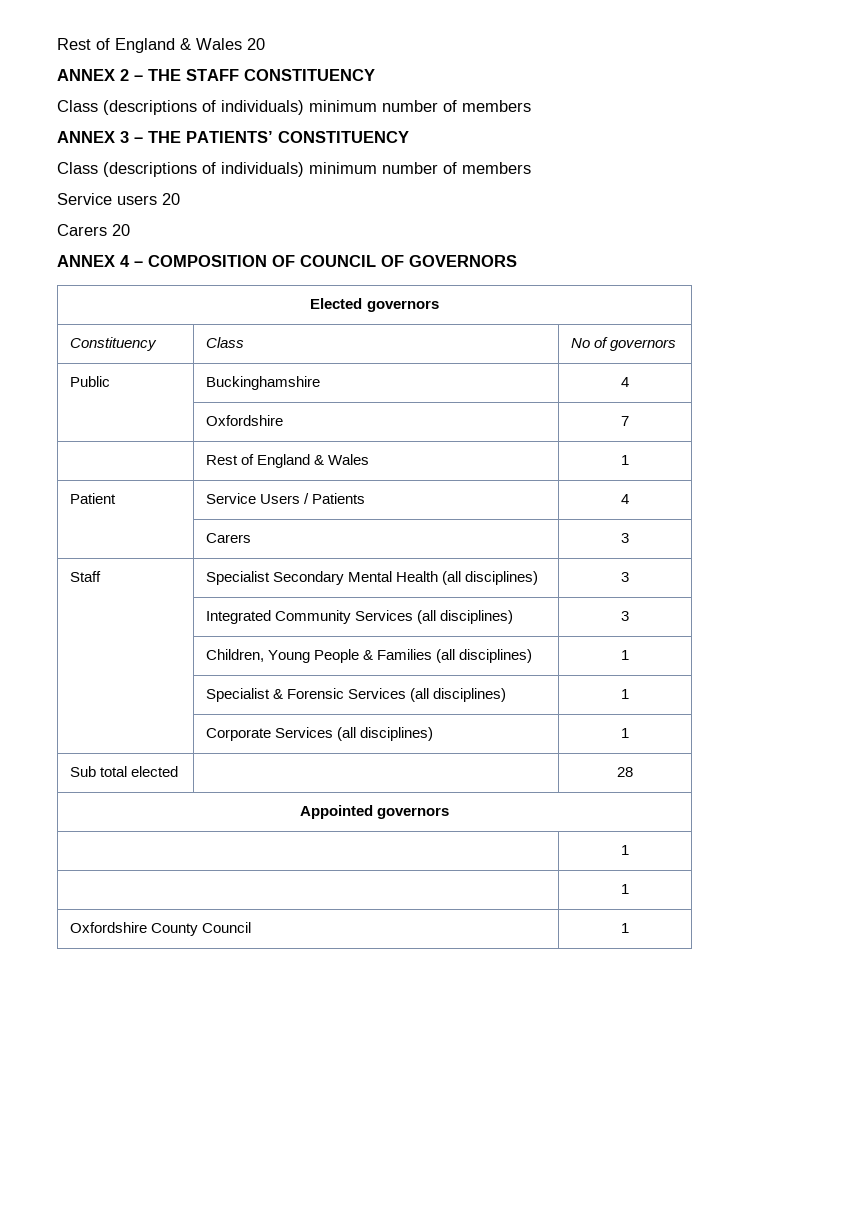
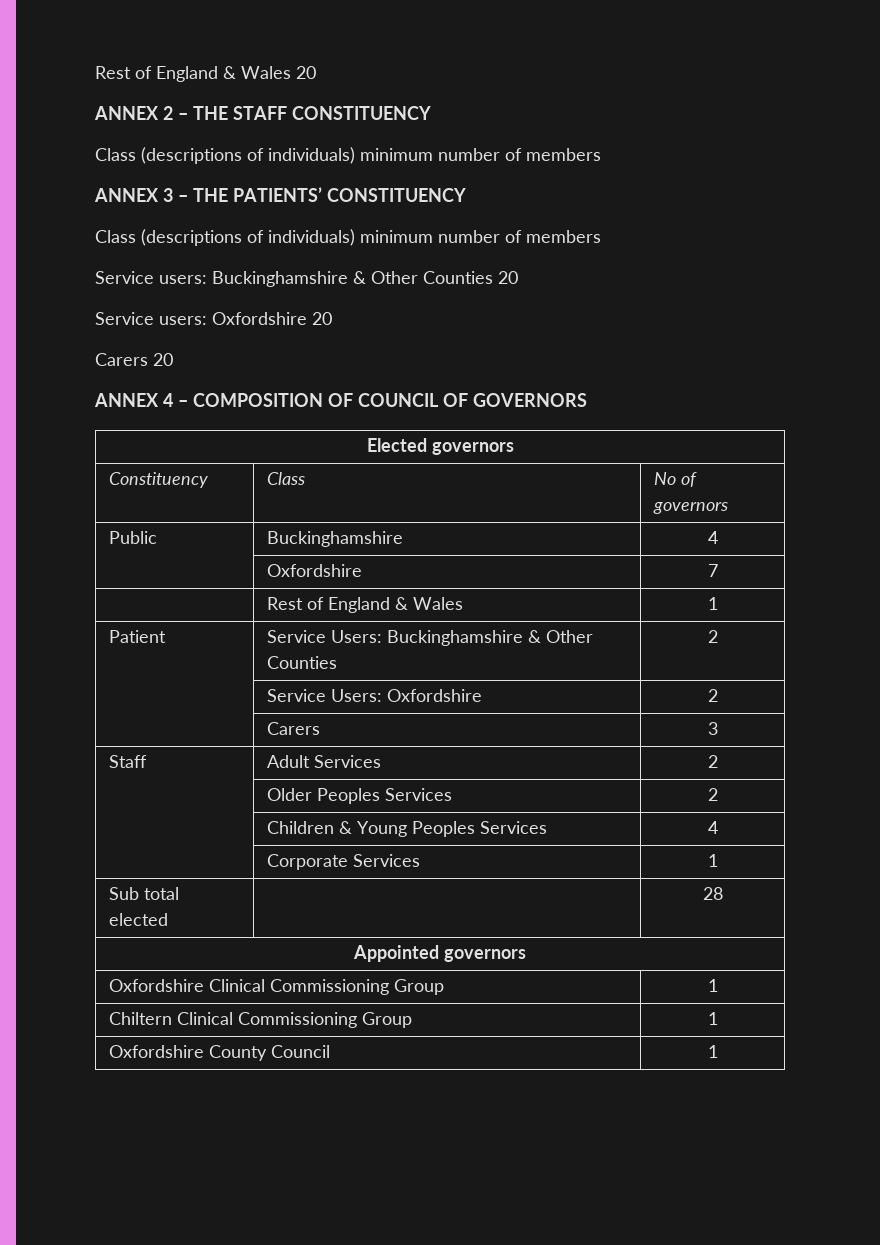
[117,195,157,205] users -> [159,271,518,287] [95,312,307,325] users: Buckinghamshire & Other Counties 20 // Service users: Oxfordshire
[259,493,365,504] [621,494,629,504] [205,533,251,543] [621,533,629,543] [69,571,101,582] [205,571,538,585] [621,572,629,582] [205,610,513,624] [621,611,629,621] [205,649,532,663] [621,650,629,660] [205,688,506,702] [621,689,629,699] Users / Patients | 4 // | Carers | 3 // Staff | Specialist Secondary Mental Health (all disciplines) | 3 // | Integrated Community Services (all disciplines) | 3 // | Children, Young People & Families (all disciplines) | 1 // | Specialist & Forensic Services (all disciplines) | 1 -> [331,630,594,646] [267,656,338,669] [707,630,718,643] [267,689,483,702] [707,689,718,702] [267,722,321,735] [707,722,718,735] [109,755,148,768] [267,755,382,768] [707,755,718,768] [267,788,453,804] [707,788,718,801] [267,821,548,837] [707,821,718,834] Users: Buckinghamshire & Other Counties | 2 // | Service Users: Oxfordshire | 2 // | Carers | 3 // Staff | Adult Services | 2 // | Older Peoples Services | 2 // | Children & Young Peoples Services | 4
[336,727,433,741] (all disciplines) -> (421, 860) none
[621,845,629,855] | 1 // -> [109,979,445,995] [707,979,718,992] [109,1012,413,1028] Oxfordshire Clinical Commissioning Group | 1 // Chiltern Clinical Commissioning Group

